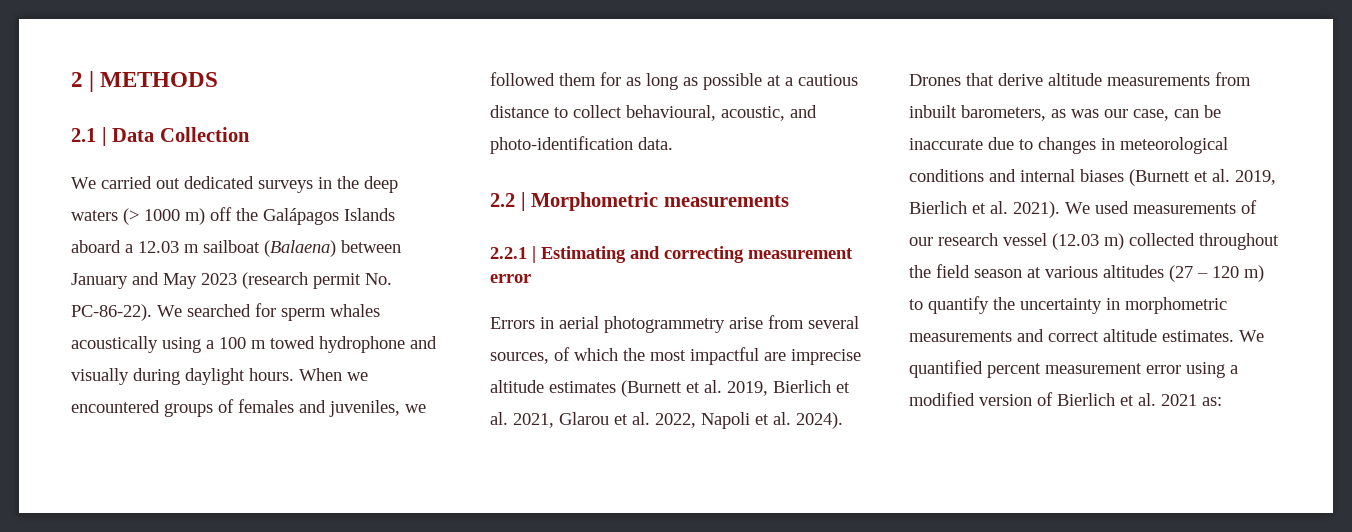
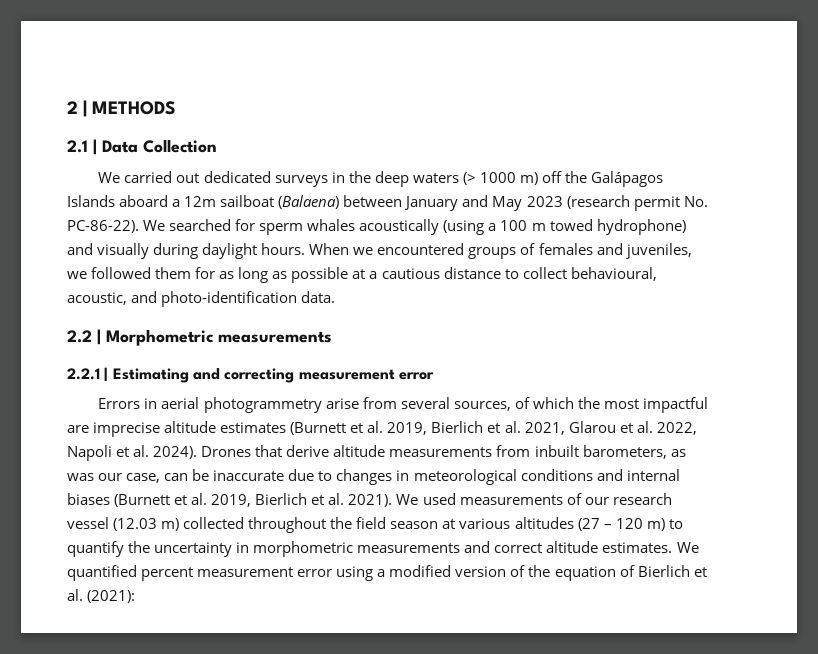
[138,241,199,253] 12.03 m -> [184,196,217,207] 12m
[162,337,201,353] using -> [443,220,485,235] (using
[319,336,405,353] hydrophone -> [596,219,686,235] hydrophone)
[1057,393,1222,406] Bierlich et al. 2021 as: -> [528,565,707,581] [67,589,136,603] the equation of Bierlich et al. (2021):

